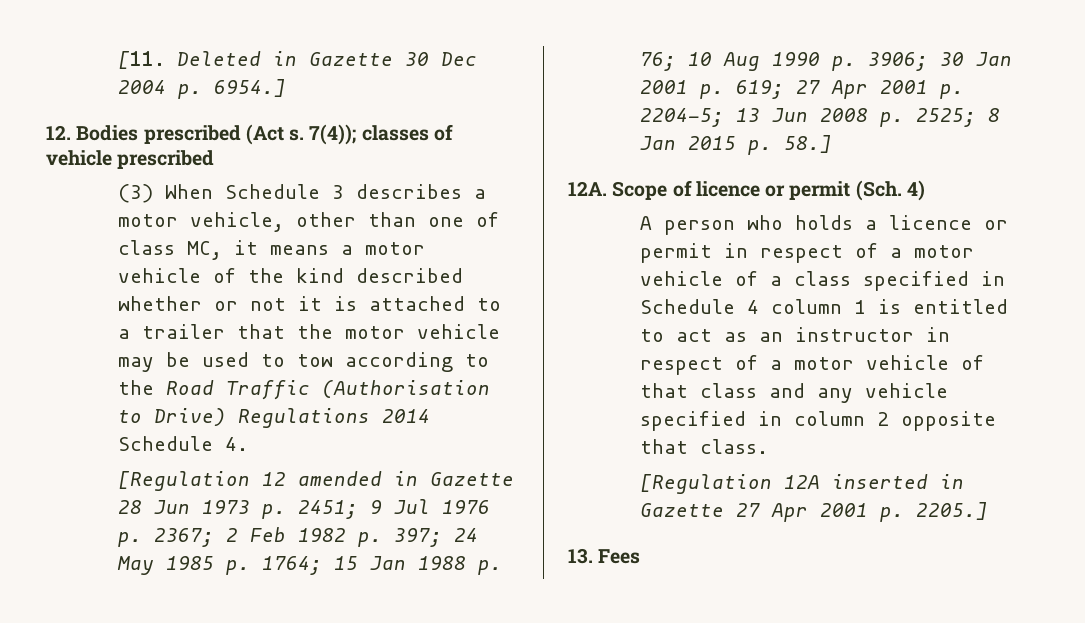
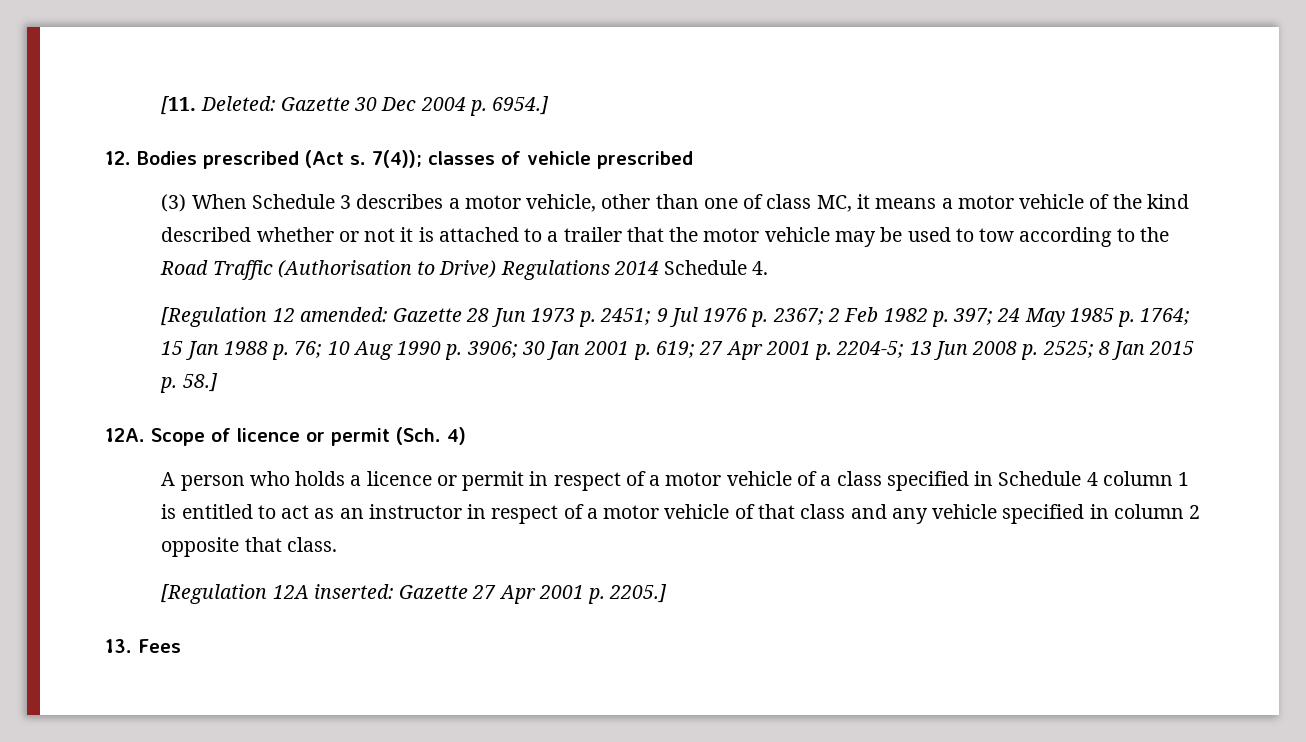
[176,51,297,66] Deleted in -> [200,96,276,111] Deleted:
[297,471,418,486] amended in -> [299,307,388,322] amended:
[831,474,964,489] inserted in -> [313,584,394,599] inserted:

